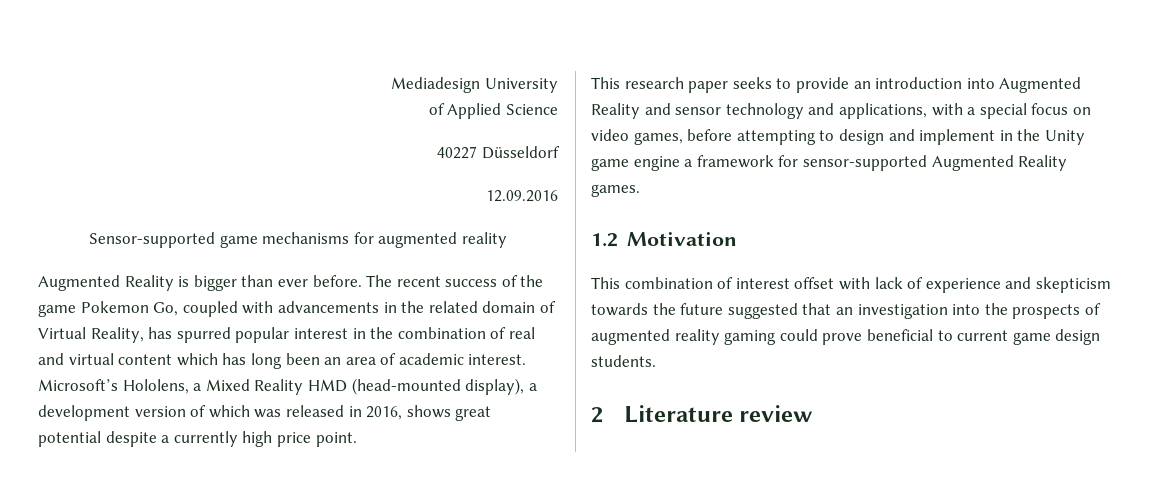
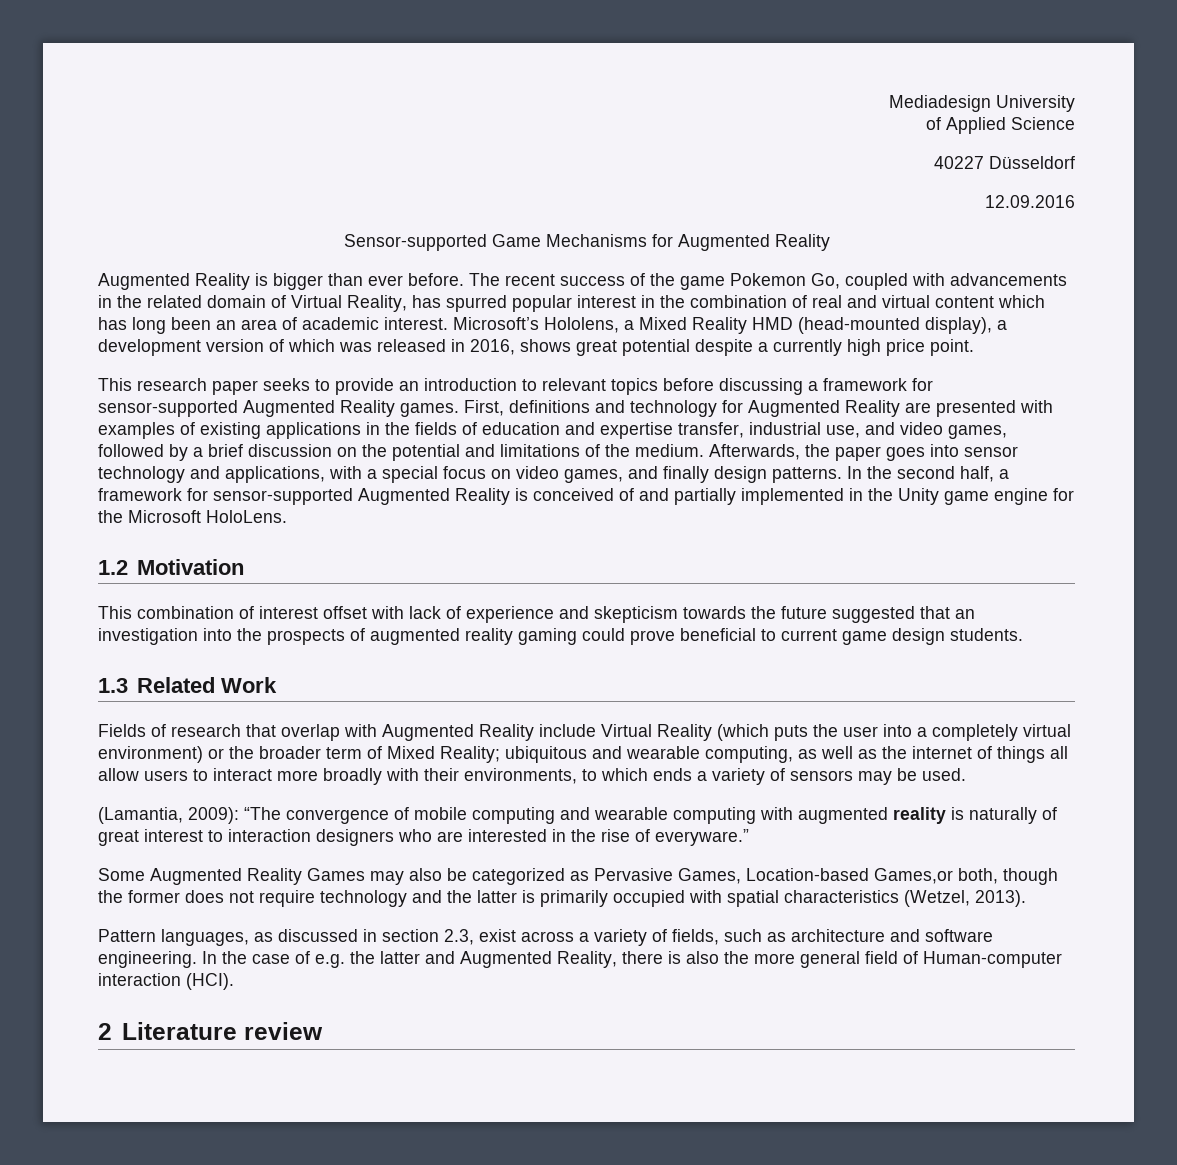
[219,232,507,248] game mechanisms for augmented reality -> [491,234,830,251] Game Mechanisms for Augmented Reality
[966,77,1082,93] [591,103,671,119] into Augmented Reality and -> [522,378,933,395] [98,400,1053,417] [98,422,1007,439] [98,444,959,461] to relevant topics before discussing a framework for sensor-supported Augmented Reality games. First, definitions and technology for Augmented Reality are presented with examples of existing applications in the fields of education and expertise transfer, industrial use, and video games, followed by a brief discussion on the potential and limitations of the medium. Afterwards, the paper goes into
[687,129,1085,145] [591,155,1068,171] [591,184,640,197] before attempting to design and implement in the Unity game engine a framework for sensor-supported Augmented Reality games. -> [628,466,1009,483] [98,488,1074,505] [98,510,287,523] and finally design patterns. In the second half, a framework for sensor-supported Augmented Reality is conceived of and partially implemented in the Unity game engine for the Microsoft HoloLens.
(656, 361) none -> [98,677,277,693] [98,724,1071,741] [98,746,1068,763] [98,768,966,785] [98,807,1057,824] [98,829,749,846] [98,868,1058,885] [98,890,1026,907] [98,929,993,946] [98,951,1062,968] [98,973,234,990] // 1.3 Related Work // Fields of research that overlap with Augmented Reality include Virtual Reality (which puts the user into a completely virtual environment) or the broader term of Mixed Reality; ubiquitous and wearable computing, as well as the internet of things all allow users to interact more broadly with their environments, to which ends a variety of sensors may be used. // (Lamantia, 2009): “The convergence of mobile computing and wearable computing with augmented reality is naturally of great interest to interaction designers who are interested in the rise of everyware.” // Some Augmented Reality Games may also be categorized as Pervasive Games, Location-based Games,or both, though the former does not require technology and the latter is primarily occupied with spatial characteristics (Wetzel, 2013). // Pattern languages, as discussed in section 2.3, exist across a variety of fields, such as architecture and software engineering. In the case of e.g. the latter and Augmented Reality, there is also the more general field of Human-computer interaction (HCI).

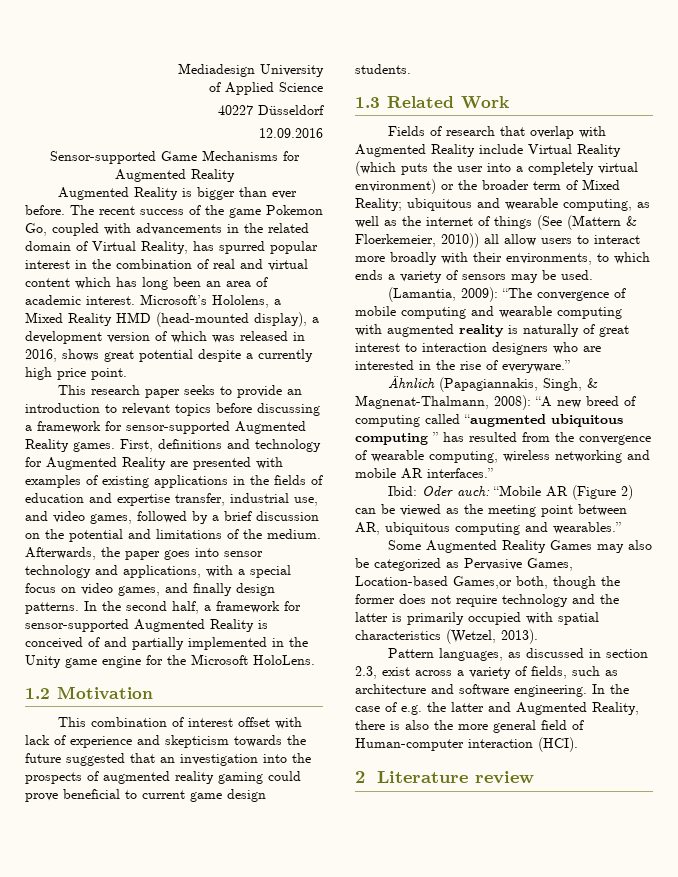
(1045, 754) none -> [537,215,637,230] [355,233,479,248] (See (Mattern & Floerkemeier, 2010))
(749, 837) none -> [388,376,599,392] [355,395,636,410] [355,414,623,427] [355,432,651,445] [355,450,650,463] [355,468,493,479] [388,485,634,500] [355,504,627,517] [355,522,621,535] // Ähnlich (Papagiannakis, Singh, & Magnenat-Thalmann, 2008): “A new breed of computing called “augmented ubiquitous computing ” has resulted from the convergence of wearable computing, wireless networking and mobile AR interfaces.” // Ibid: Oder auch: “Mobile AR (Figure 2) can be viewed as the meeting point between AR, ubiquitous computing and wearables.”

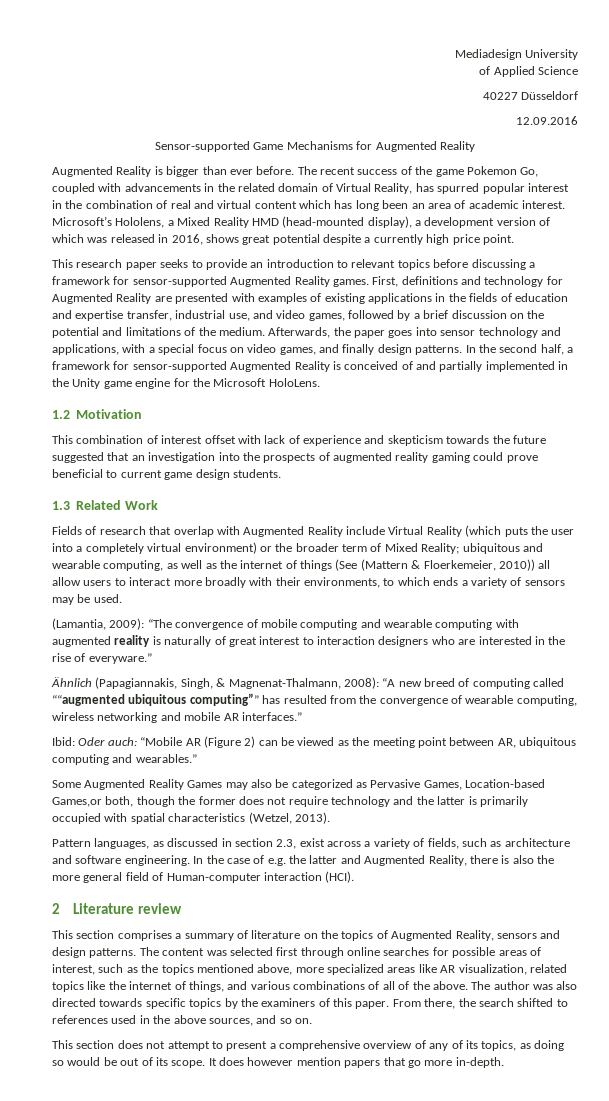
[464,414,623,427] [355,432,438,445] “augmented ubiquitous computing ” -> [52,693,259,706] ““augmented ubiquitous computing””
(534, 777) none -> [52,930,561,941] [52,947,541,958] [52,964,567,975] [52,981,578,992] [52,998,568,1009] [52,1015,312,1026] [52,1040,564,1051] [52,1057,504,1068] // This section comprises a summary of literature on the topics of Augmented Reality, sensors and design patterns. The content was selected first through online searches for possible areas of interest, such as the topics mentioned above, more specialized areas like AR visualization, related topics like the internet of things, and various combinations of all of the above. The author was also directed towards specific topics by the examiners of this paper. From there, the search shifted to references used in the above sources, and so on. // This section does not attempt to present a comprehensive overview of any of its topics, as doing so would be out of its scope. It does however mention papers that go more in-depth.

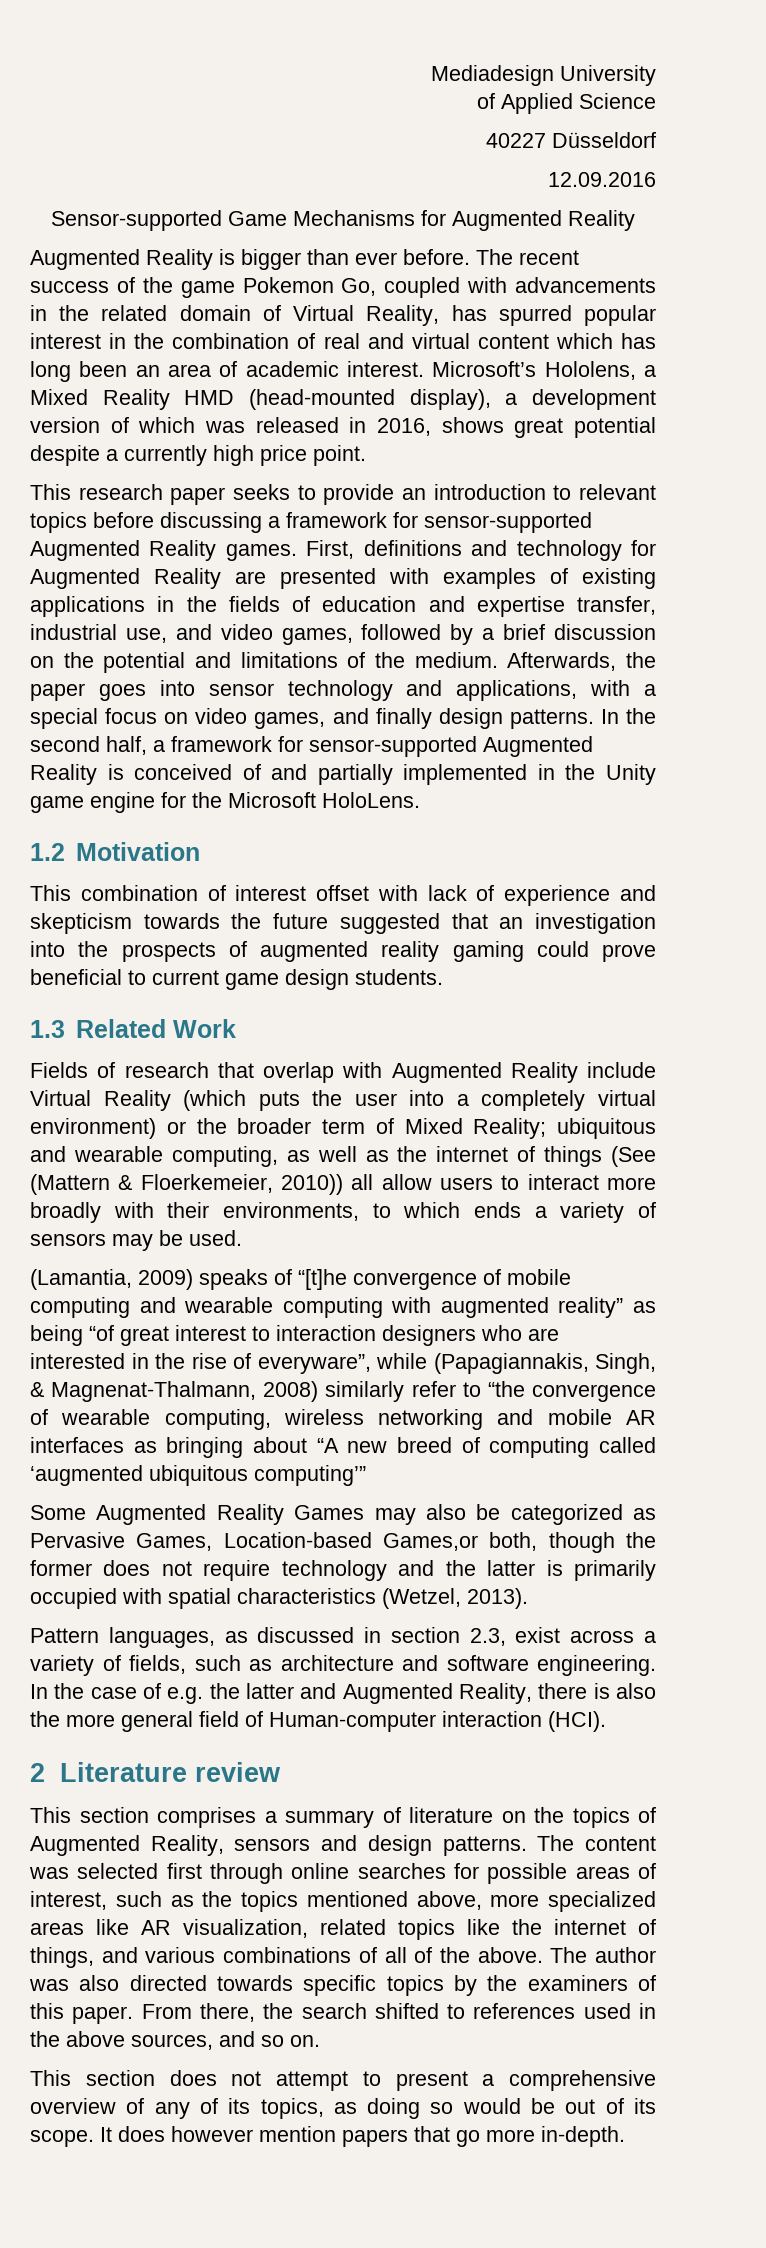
[109,618,172,630] 2009): “The -> [138,1269,347,1290] 2009) speaks of “[t]he
[114,635,226,647] reality is naturally of -> [558,1297,656,1318] [30,1325,114,1346] reality” as being “of
[88,653,152,664] [51,677,92,687] everyware.” // Ähnlich -> [257,1353,427,1374] everyware”, while
[343,677,565,689] [52,693,377,706] 2008): “A new breed of computing called ““augmented ubiquitous computing”” has resulted from the -> [263,1381,525,1402] 2008) similarly refer to “the
[241,712,302,721] [52,736,576,748] [52,754,197,765] interfaces.” // Ibid: Oder auch: “Mobile AR (Figure 2) can be viewed as the meeting point between AR, ubiquitous computing and wearables.” -> [30,1437,657,1458] [30,1465,366,1486] interfaces as bringing about “A new breed of computing called ‘augmented ubiquitous computing’”

